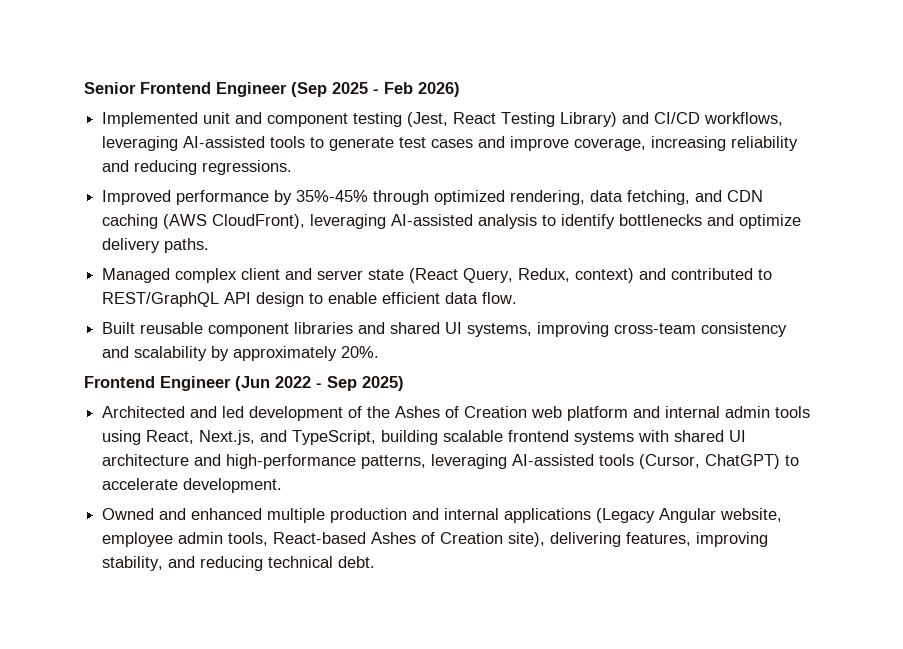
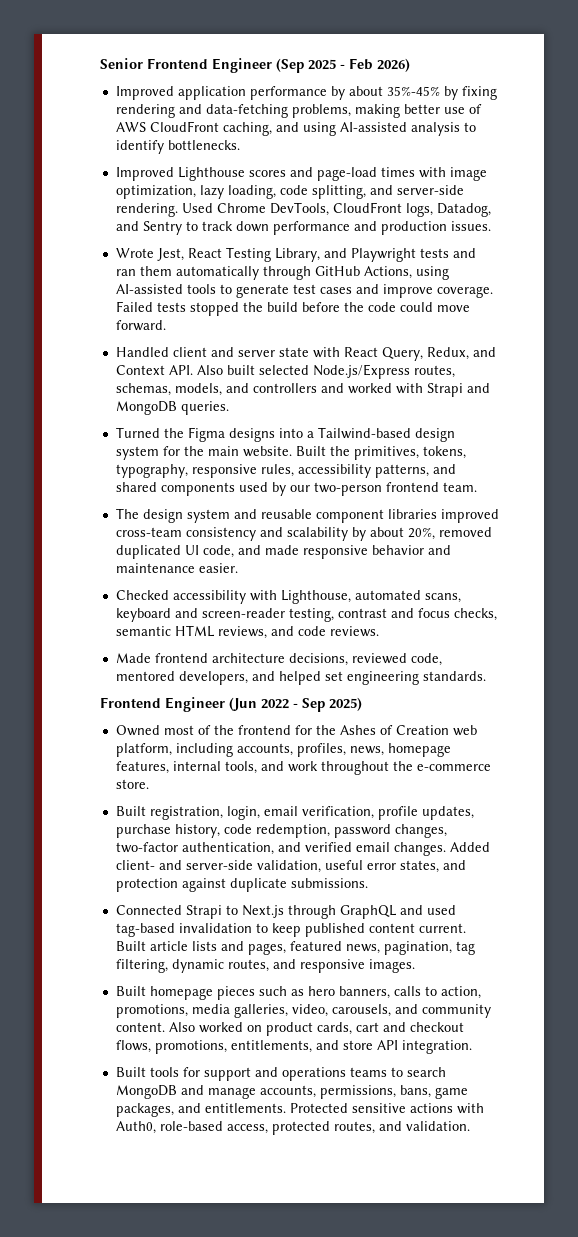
[101,112,783,127] [101,136,178,151] Implemented unit and component testing (Jest, React Testing Library) and CI/CD workflows, leveraging -> [116,86,498,100] [116,104,483,118] [116,121,477,136] [116,140,241,154] [116,167,488,181] [116,185,465,199] [116,202,492,217] [116,221,492,235] [116,247,477,262] [116,266,450,280] Improved application performance by about 35%-45% by fixing rendering and data-fetching problems, making better use of AWS CloudFront caching, and using AI-assisted analysis to identify bottlenecks. // Improved Lighthouse scores and page-load times with image optimization, lazy loading, code splitting, and server-side rendering. Used Chrome DevTools, CloudFront logs, Datadog, and Sentry to track down performance and production issues. // Wrote Jest, React Testing Library, and Playwright tests and ran them automatically through GitHub Actions, using
[573,136,798,151] [101,160,292,175] [101,190,763,205] [101,214,801,229] [101,238,209,253] [101,268,772,283] [101,292,517,307] [101,322,609,337] coverage, increasing reliability and reducing regressions. // Improved performance by 35%-45% through optimized rendering, data fetching, and CDN caching (AWS CloudFront), leveraging AI-assisted analysis to identify bottlenecks and optimize delivery paths. // Managed complex client and server state (React Query, Redux, context) and contributed to REST/GraphQL API design to enable efficient data flow. // Built reusable component libraries and shared UI systems, improving -> [437,286,494,298] [116,301,471,316] [116,320,167,331] [116,347,497,361] [116,364,456,379] [116,383,491,397] [116,401,230,415] [116,427,456,442] [116,446,467,460] [116,464,457,478] [116,482,478,496] [116,508,500,523] coverage. Failed tests stopped the build before the code could move forward. // Handled client and server state with React Query, Redux, and Context API. Also built selected Node.js/Express routes, schemas, models, and controllers and worked with Strapi and MongoDB queries. // Turned the Figma designs into a Tailwind-based design system for the main website. Built the primitives, tokens, typography, responsive rules, accessibility patterns, and shared components used by our two-person frontend team. // The design system and reusable component libraries improved
[232,346,379,361] approximately 20%. -> [370,527,493,540] [116,545,452,559] [116,563,239,573] [116,590,462,604] [116,608,498,622] [116,625,380,639] [116,653,443,666] [116,671,487,685] about 20%, removed duplicated UI code, and made responsive behavior and maintenance easier. // Checked accessibility with Lighthouse, automated scans, keyboard and screen-reader testing, contrast and focus checks, semantic HTML reviews, and code reviews. // Made frontend architecture decisions, reviewed code, mentored developers, and helped set engineering standards.
[101,406,810,421] [101,430,746,445] [101,454,799,469] [101,478,282,493] [101,508,782,523] [101,532,768,547] [101,556,375,571] Architected and led development of the Ashes of Creation web platform and internal admin tools using React, Next.js, and TypeScript, building scalable frontend systems with shared UI architecture and high-performance patterns, leveraging AI-assisted tools (Cursor, ChatGPT) to accelerate development. // Owned and enhanced multiple production and internal applications (Legacy Angular website, employee admin tools, React-based Ashes of Creation site), delivering features, improving stability, and reducing technical debt. -> [116,725,478,736] [116,743,452,757] [116,761,492,775] [116,779,150,789] [116,806,475,820] [116,824,448,838] [116,842,491,856] [116,860,467,873] [116,878,369,892] [116,905,457,919] [116,923,467,937] [116,941,476,955] [116,959,416,973] [116,986,482,1000] [116,1004,492,1018] [116,1022,465,1036] [116,1040,473,1054] [116,1067,447,1081] [116,1085,469,1099] [116,1103,485,1117] [116,1121,471,1135] Owned most of the frontend for the Ashes of Creation web platform, including accounts, profiles, news, homepage features, internal tools, and work throughout the e-commerce store. // Built registration, login, email verification, profile updates, purchase history, code redemption, password changes, two-factor authentication, and verified email changes. Added client- and server-side validation, useful error states, and protection against duplicate submissions. // Connected Strapi to Next.js through GraphQL and used tag-based invalidation to keep published content current. Built article lists and pages, featured news, pagination, tag filtering, dynamic routes, and responsive images. // Built homepage pieces such as hero banners, calls to action, promotions, media galleries, video, carousels, and community content. Also worked on product cards, cart and checkout flows, promotions, entitlements, and store API integration. // Built tools for support and operations teams to search MongoDB and manage accounts, permissions, bans, game packages, and entitlements. Protected sensitive actions with Auth0, role-based access, protected routes, and validation.

